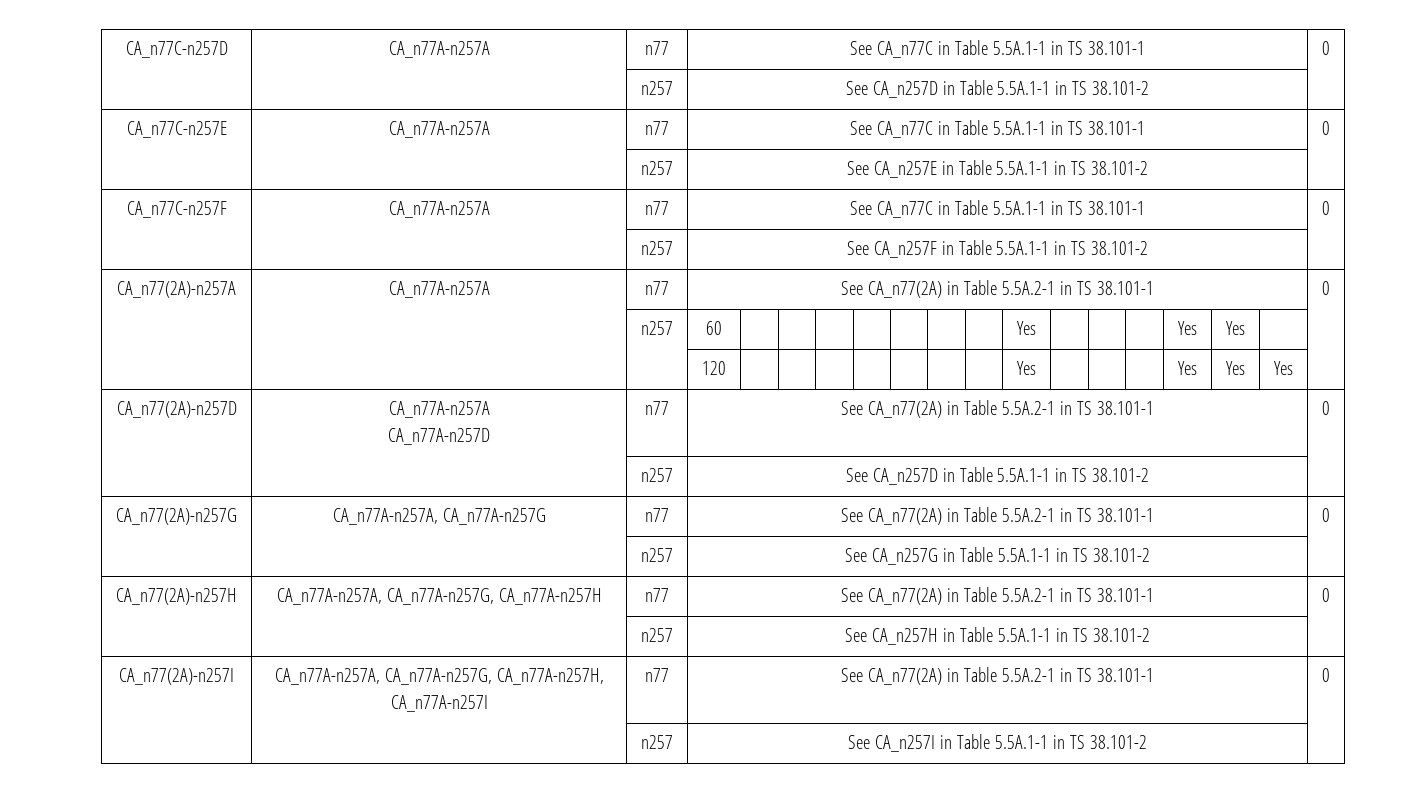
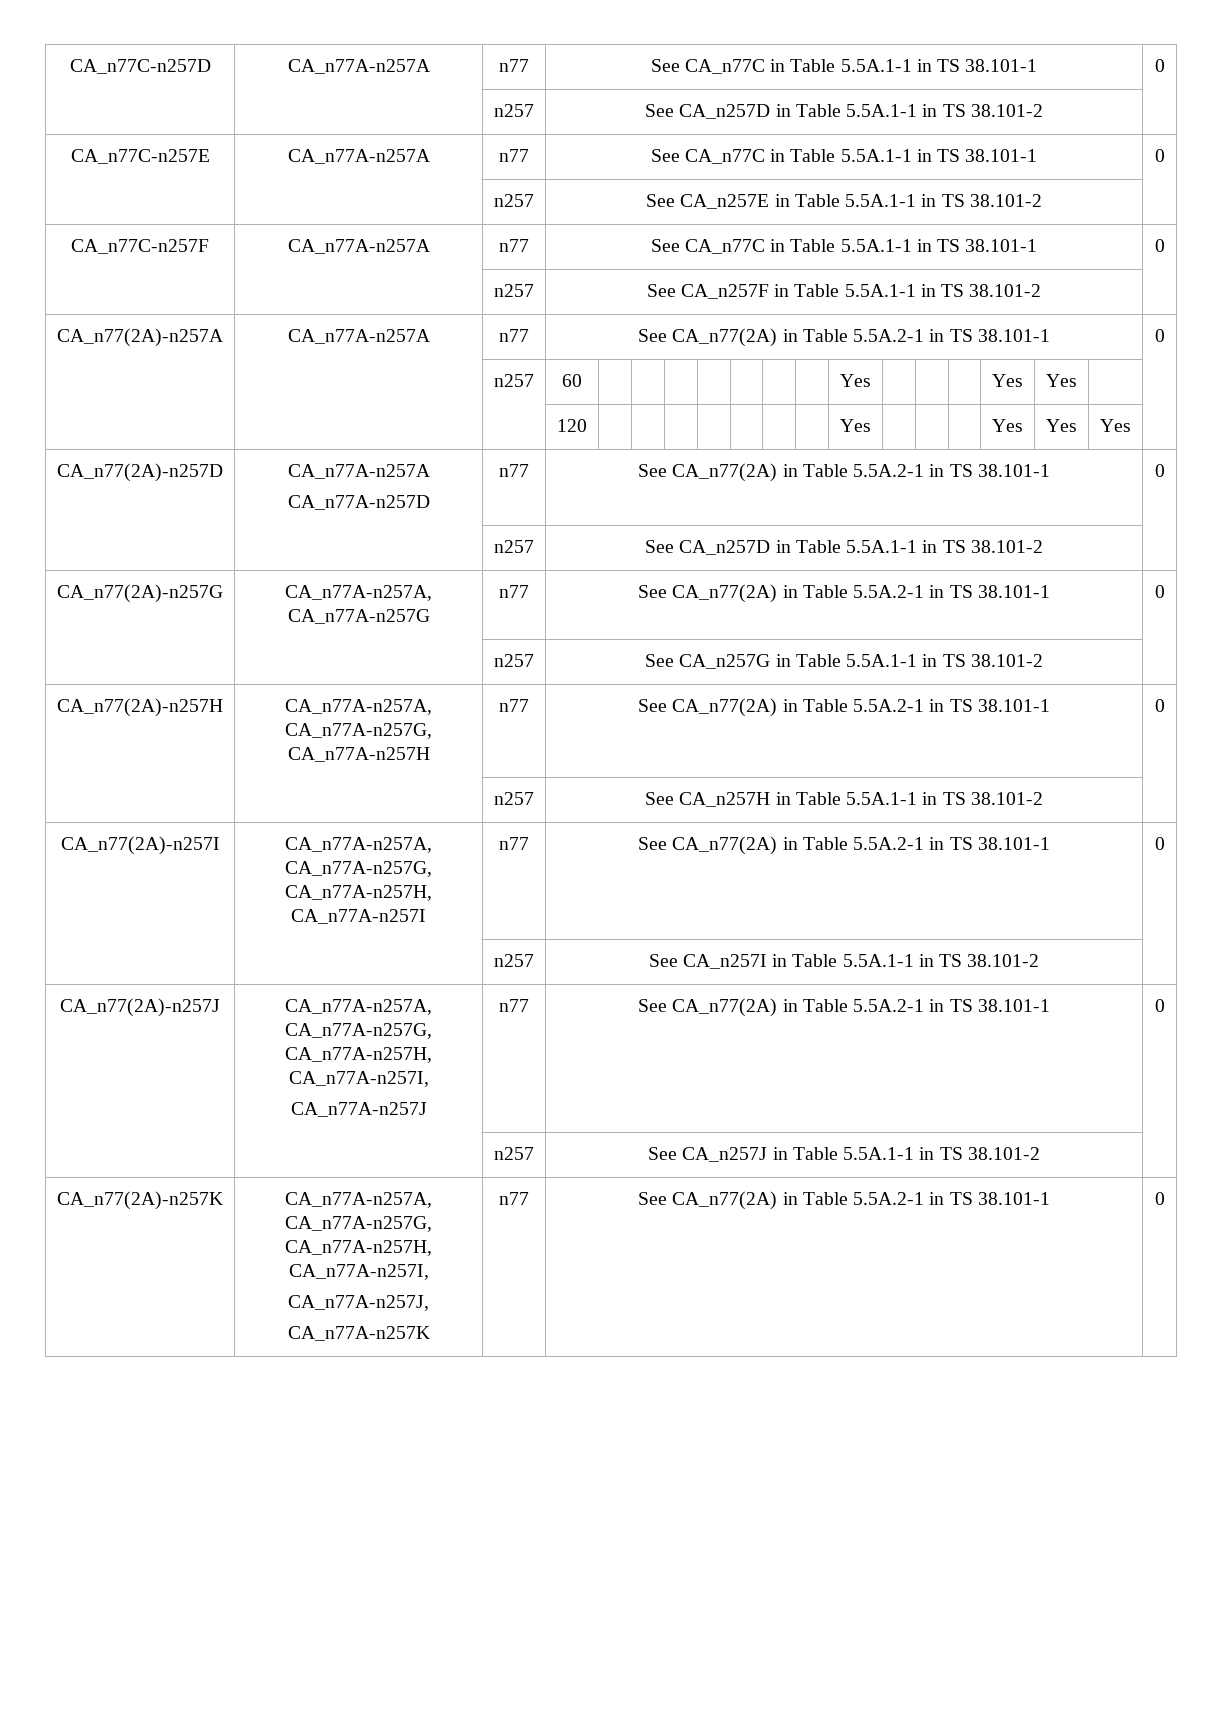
(1147, 742) none -> [60,998,220,1017] [285,999,432,1015] [285,1023,432,1039] [285,1047,432,1063] [288,1071,429,1087] [290,1102,427,1117] [499,999,529,1012] [638,998,1050,1017] [1154,999,1165,1012] [494,1147,534,1160] [648,1147,1040,1162] [57,1191,223,1210] [285,1192,432,1208] [285,1216,432,1232] [285,1240,432,1256] [288,1264,429,1280] [288,1295,429,1311] [287,1326,430,1341] [499,1192,529,1205] [638,1191,1050,1210] [1154,1192,1165,1205] // CA_n77(2A)-n257J | CA_n77A-n257A, CA_n77A-n257G, CA_n77A-n257H, CA_n77A-n257I, // CA_n77A-n257J | n77 | See CA_n77(2A) in Table 5.5A.2-1 in TS 38.101-1 | 0 // | | n257 | See CA_n257J in Table 5.5A.1-1 in TS 38.101-2 | // CA_n77(2A)-n257K | CA_n77A-n257A, CA_n77A-n257G, CA_n77A-n257H, CA_n77A-n257I, // CA_n77A-n257J, // CA_n77A-n257K | n77 | See CA_n77(2A) in Table 5.5A.2-1 in TS 38.101-1 | 0

